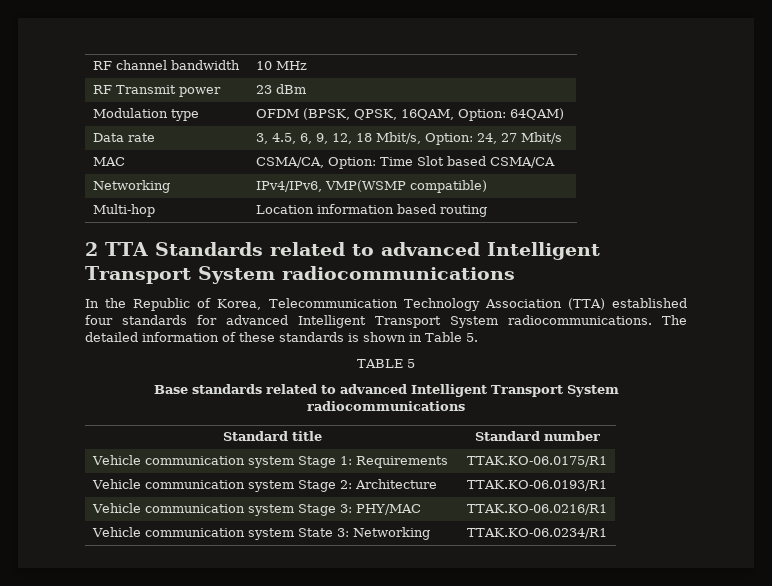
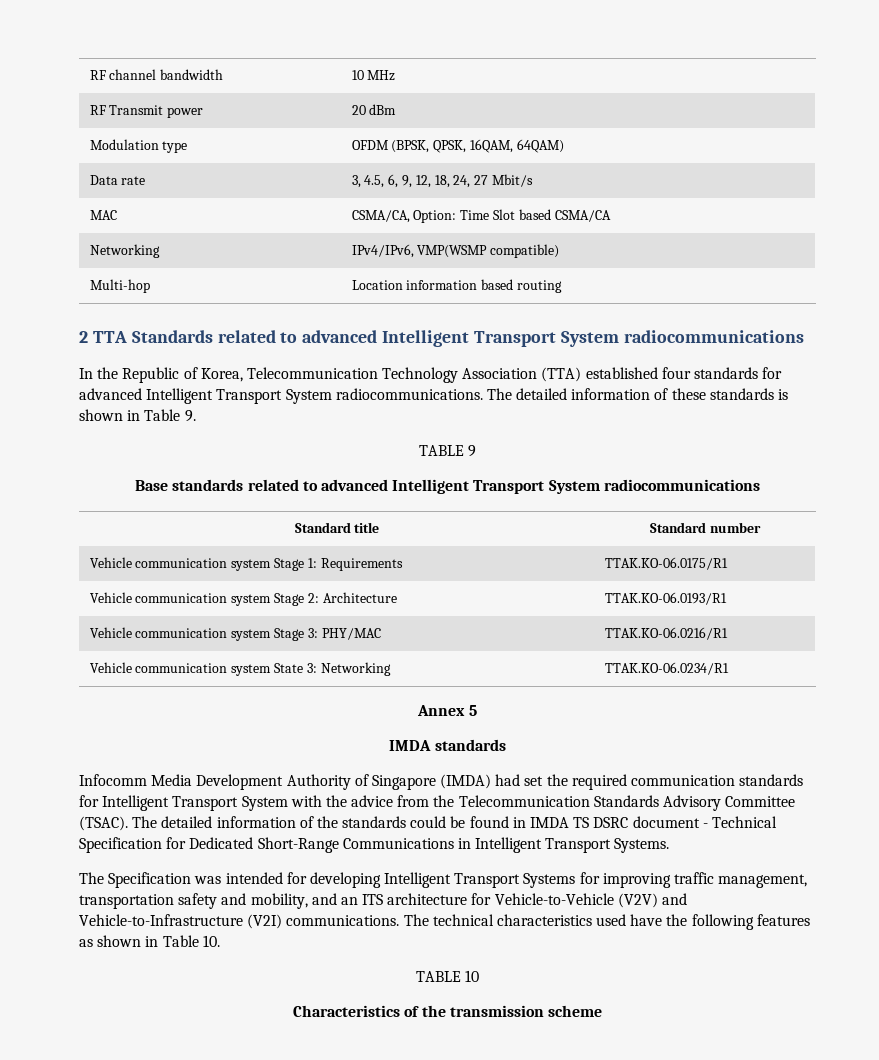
[255,85,272,94] 23 -> [351,105,366,115] 20
[457,109,506,121] Option: -> (513, 146) none
[355,132,473,145] 18 Mbit/s, Option: -> [434,175,450,188] 18,
[465,333,478,342] [357,359,415,368] 5. // TABLE 5 -> [184,410,196,422] [418,445,477,457] 9. // TABLE 9
(607, 533) none -> [417,705,477,716] [389,739,506,751] [79,774,804,790] [79,795,796,811] [79,816,777,831] [79,837,670,853] [79,872,808,888] [79,893,688,909] [79,914,810,930] [79,935,220,947] [415,970,480,982] [293,1005,602,1017] // Annex 5 // IMDA standards // Infocomm Media Development Authority of Singapore (IMDA) had set the required communication standards for Intelligent Transport System with the advice from the Telecommunication Standards Advisory Committee (TSAC). The detailed information of the standards could be found in IMDA TS DSRC document - Technical Specification for Dedicated Short-Range Communications in Intelligent Transport Systems. // The Specification was intended for developing Intelligent Transport Systems for improving traffic management, transportation safety and mobility, and an ITS architecture for Vehicle-to-Vehicle (V2V) and Vehicle-to-Infrastructure (V2I) communications. The technical characteristics used have the following features as shown in Table 10. // TABLE 10 // Characteristics of the transmission scheme

